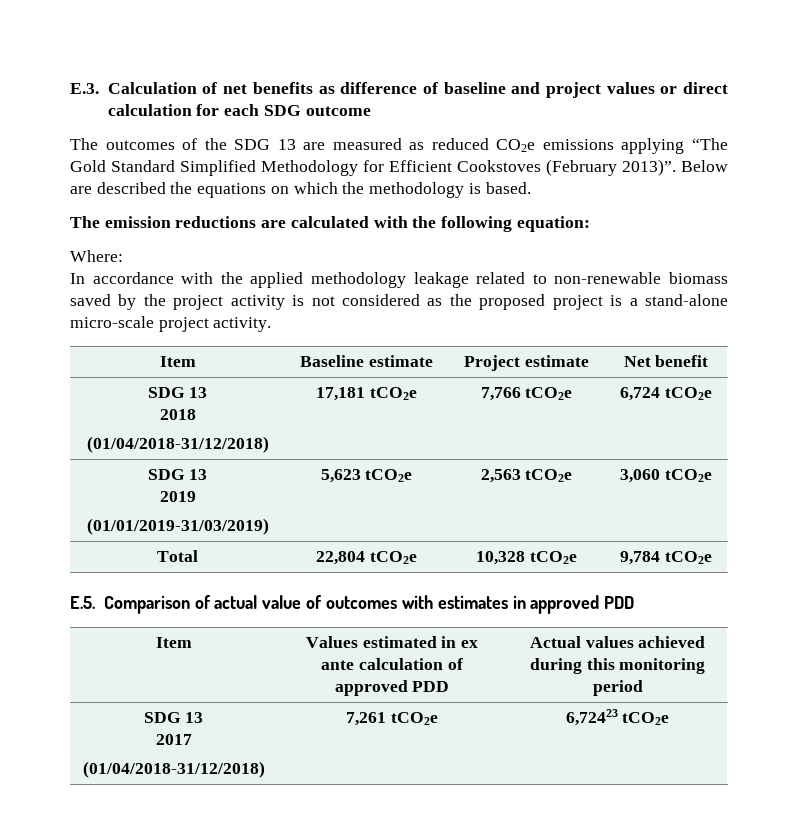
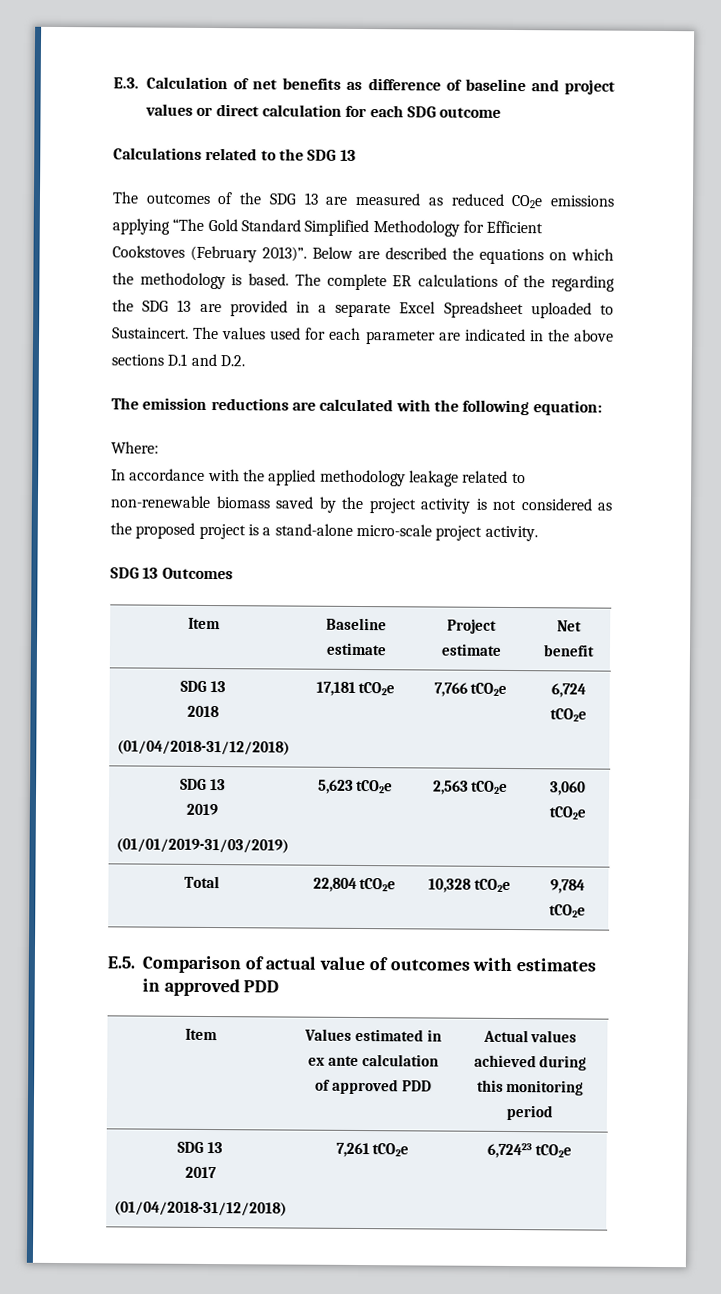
(371, 111) none -> [113,147,356,161] // Calculations related to the SDG 13
(531, 188) none -> [294,273,615,292] [112,299,614,319] [112,326,614,345] [111,353,245,367] The complete ER calculations of the regarding the SDG 13 are provided in a separate Excel Spreadsheet uploaded to Sustaincert. The values used for each parameter are indicated in the above sections D.1 and D.2.
(272, 324) none -> [110,567,233,580] // SDG 13 Outcomes

